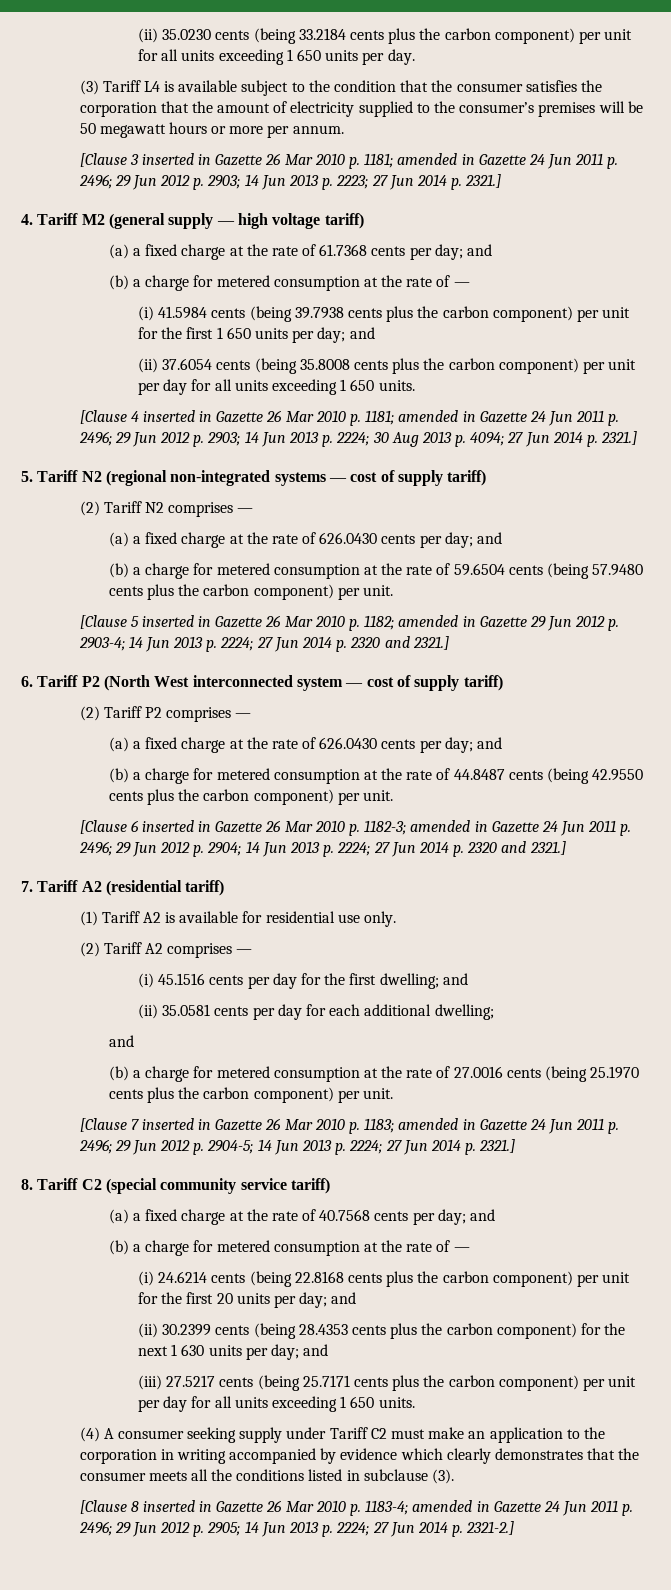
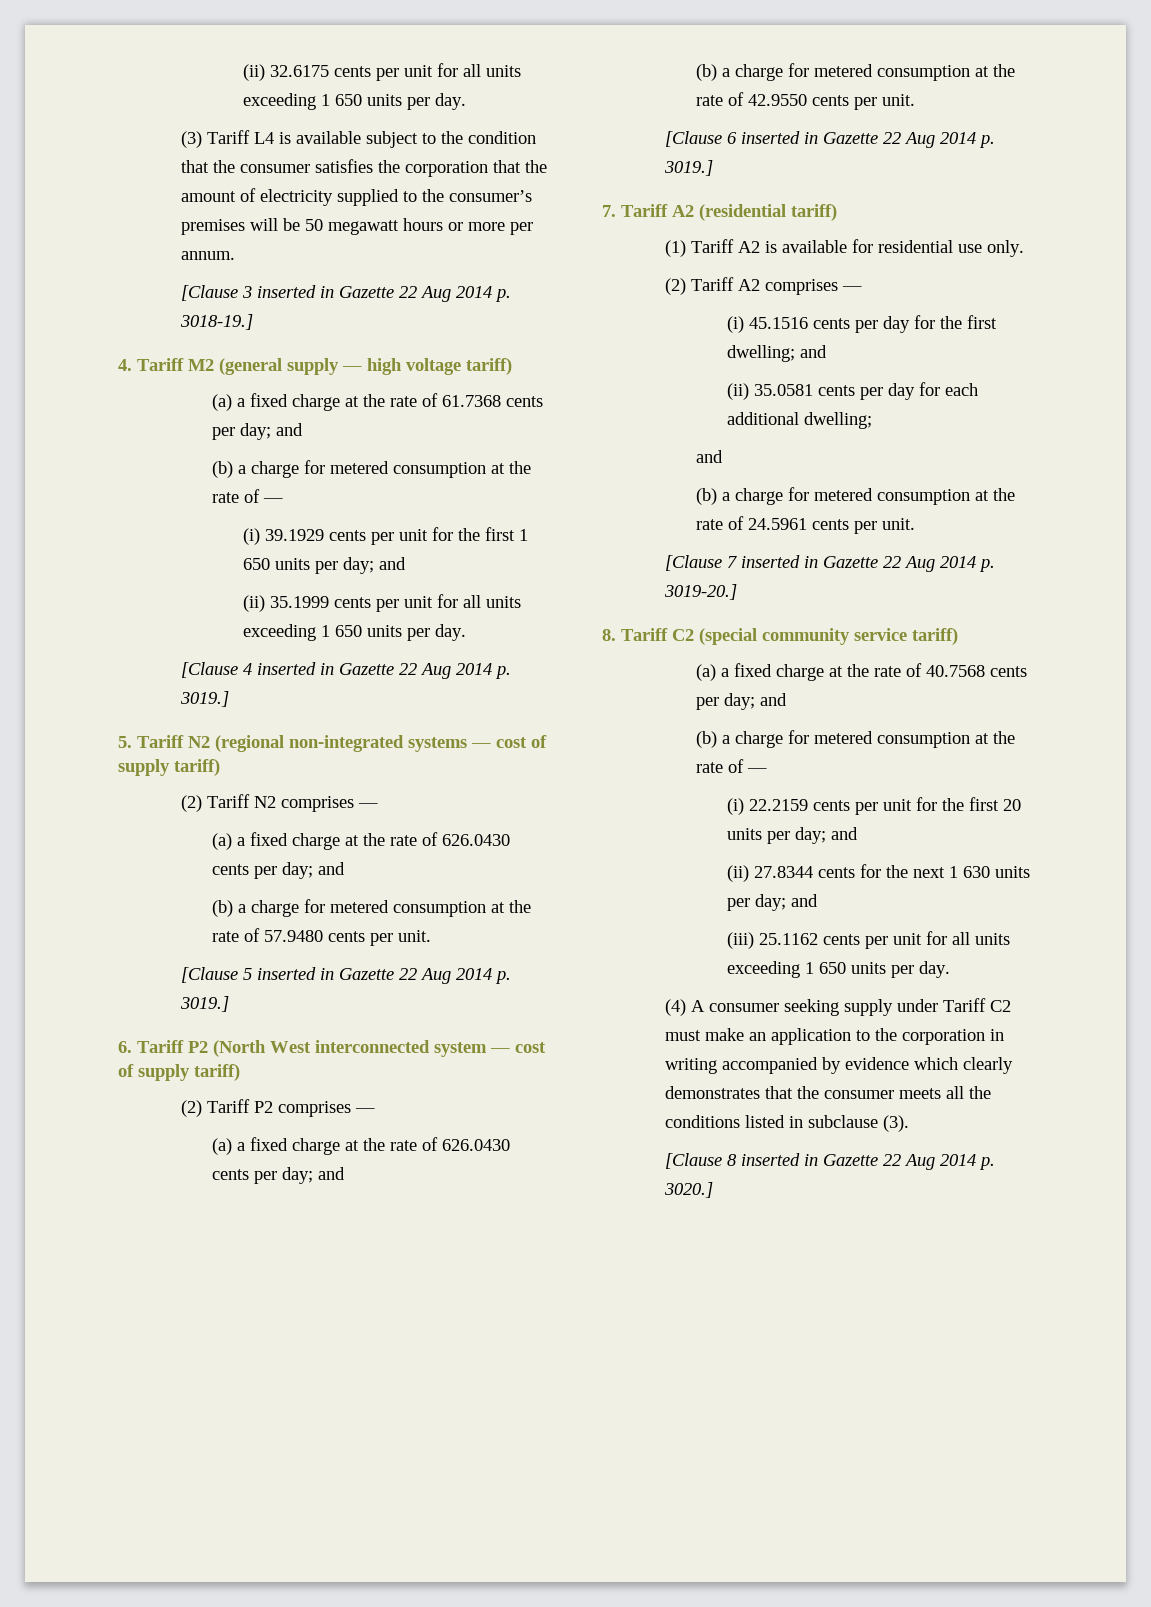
[138,28,575,44] (ii) 35.0230 cents (being 33.2184 cents plus the carbon component) -> [243,64,372,81] (ii) 32.6175 cents
[265,153,619,169] [78,174,502,190] 26 Mar 2010 p. 1181; amended in Gazette 24 Jun 2011 p. 2496; 29 Jun 2012 p. 2903; 14 Jun 2013 p. 2223; 27 Jun 2014 p. 2321.] -> [398,286,511,302] [179,314,253,330] 22 Aug 2014 p. 3018-19.]
[158,306,573,322] 41.5984 cents (being 39.7938 cents plus the carbon component) -> [265,529,367,541] 39.1929 cents
[162,358,637,374] [138,379,415,395] 37.6054 cents (being 35.8008 cents plus the carbon component) per unit per day for all units exceeding 1 650 units. -> [270,594,522,612] [243,624,467,641] 35.1999 cents per unit for all units exceeding 1 650 units per day.
[266,410,620,426] [78,431,638,447] 26 Mar 2010 p. 1181; amended in Gazette 24 Jun 2011 p. 2496; 29 Jun 2012 p. 2903; 14 Jun 2013 p. 2224; 30 Aug 2013 p. 4094; 27 Jun 2014 p. 2321.] -> [398,663,511,679] [179,691,229,707] 22 Aug 2014 p. 3019.]
[453,563,644,579] [108,584,334,600] 59.6504 cents (being 57.9480 cents plus the carbon component) -> [263,930,365,942] 57.9480 cents
[265,615,620,631] [78,636,449,652] 26 Mar 2010 p. 1182; amended in Gazette 29 Jun 2012 p. 2903-4; 14 Jun 2013 p. 2224; 27 Jun 2014 p. 2320 and 2321.] -> [398,968,511,984] [179,996,229,1012] 22 Aug 2014 p. 3019.]
[453,768,644,784] [108,789,334,805] 44.8487 cents (being 42.9550 cents plus the carbon component) -> [747,94,849,106] 42.9550 cents
[265,820,632,836] [78,841,566,857] 26 Mar 2010 p. 1182-3; amended in Gazette 24 Jun 2011 p. 2496; 29 Jun 2012 p. 2904; 14 Jun 2013 p. 2224; 27 Jun 2014 p. 2320 and 2321.] -> [882,132,995,148] [663,160,713,176] 22 Aug 2014 p. 3019.]
[453,1066,640,1082] [108,1087,334,1103] 27.0016 cents (being 25.1970 cents plus the carbon component) -> [747,518,849,530] 24.5961 cents
[265,1118,620,1134] [78,1139,516,1155] 26 Mar 2010 p. 1183; amended in Gazette 24 Jun 2011 p. 2496; 29 Jun 2012 p. 2904-5; 14 Jun 2013 p. 2224; 27 Jun 2014 p. 2321.] -> [882,556,995,572] [663,584,737,600] 22 Aug 2014 p. 3019-20.]
[158,1271,573,1287] 24.6214 cents (being 22.8168 cents plus the carbon component) -> [749,799,851,811] 22.2159 cents
[162,1323,577,1339] 30.2399 cents (being 28.4353 cents plus the carbon component) -> [754,866,856,878] 27.8344 cents
[166,1375,637,1391] [138,1396,415,1412] 27.5217 cents (being 25.7171 cents plus the carbon component) per unit per day for all units exceeding 1 650 units. -> [759,931,1011,949] [727,961,951,978] 25.1162 cents per unit for all units exceeding 1 650 units per day.
[266,1500,634,1516] [78,1521,515,1537] 26 Mar 2010 p. 1183-4; amended in Gazette 24 Jun 2011 p. 2496; 29 Jun 2012 p. 2905; 14 Jun 2013 p. 2224; 27 Jun 2014 p. 2321-2.] -> [882,1154,995,1170] [663,1182,713,1198] 22 Aug 2014 p. 3020.]

